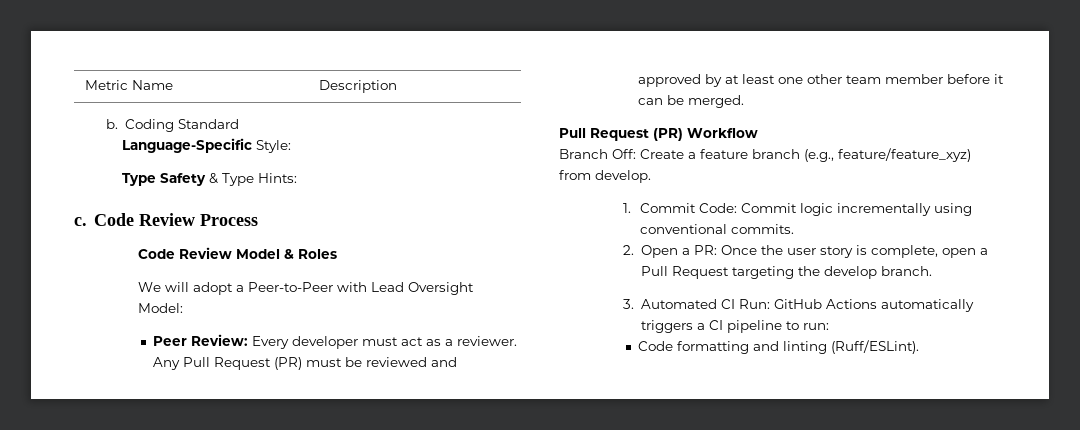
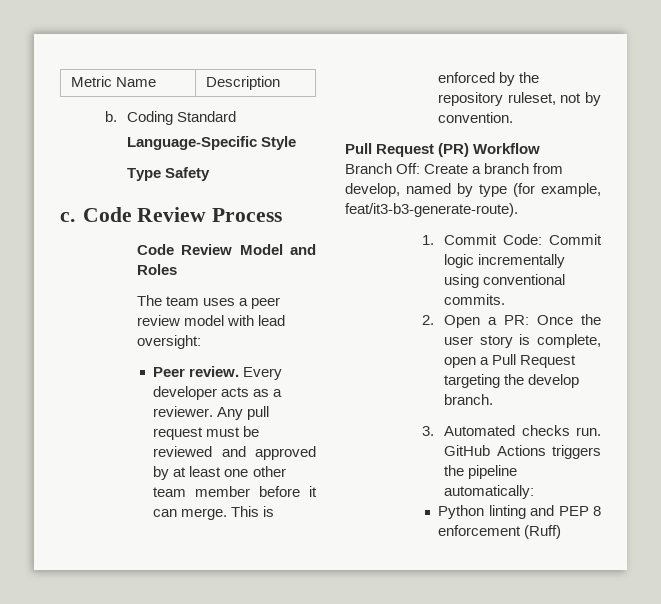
[256,140,292,153] Style: -> [261,136,297,150] Style
[209,173,298,186] & Type Hints: -> (211, 174) none
[284,249,295,259] & -> [290,244,316,255] and
[138,282,475,295] [138,303,184,313] We will adopt a Peer-to-Peer with Lead Oversight Model: -> [136,295,280,309] [136,315,285,326] [136,335,201,349] The team uses a peer review model with lead oversight:
[191,334,249,346] Review: -> [189,366,240,377] review.
[362,337,424,346] must act -> [221,387,250,397] acts
[183,357,303,370] Pull Request (PR) -> [247,406,270,420] [153,427,204,440] pull request
[667,95,745,108] be merged. -> [181,506,275,520] [438,72,540,86] [438,92,601,106] [438,112,514,123] merge. This is enforced by the repository ruleset, not by convention.
[700,148,971,162] [559,170,651,183] feature branch (e.g., feature/feature_xyz) from develop. -> [484,163,564,174] [345,183,601,197] [345,203,518,217] branch from develop, named by type (for example, feat/it3-b3-generate-route).
[721,299,975,312] [641,320,830,333] [638,340,920,354] CI Run: GitHub Actions automatically triggers a CI pipeline to run: // Code formatting and linting (Ruff/ESLint). -> [521,425,601,436] [444,445,601,459] [444,465,518,479] [444,485,535,499] [438,505,601,519] [438,525,562,539] checks run. GitHub Actions triggers the pipeline automatically: // Python linting and PEP 8 enforcement (Ruff)

